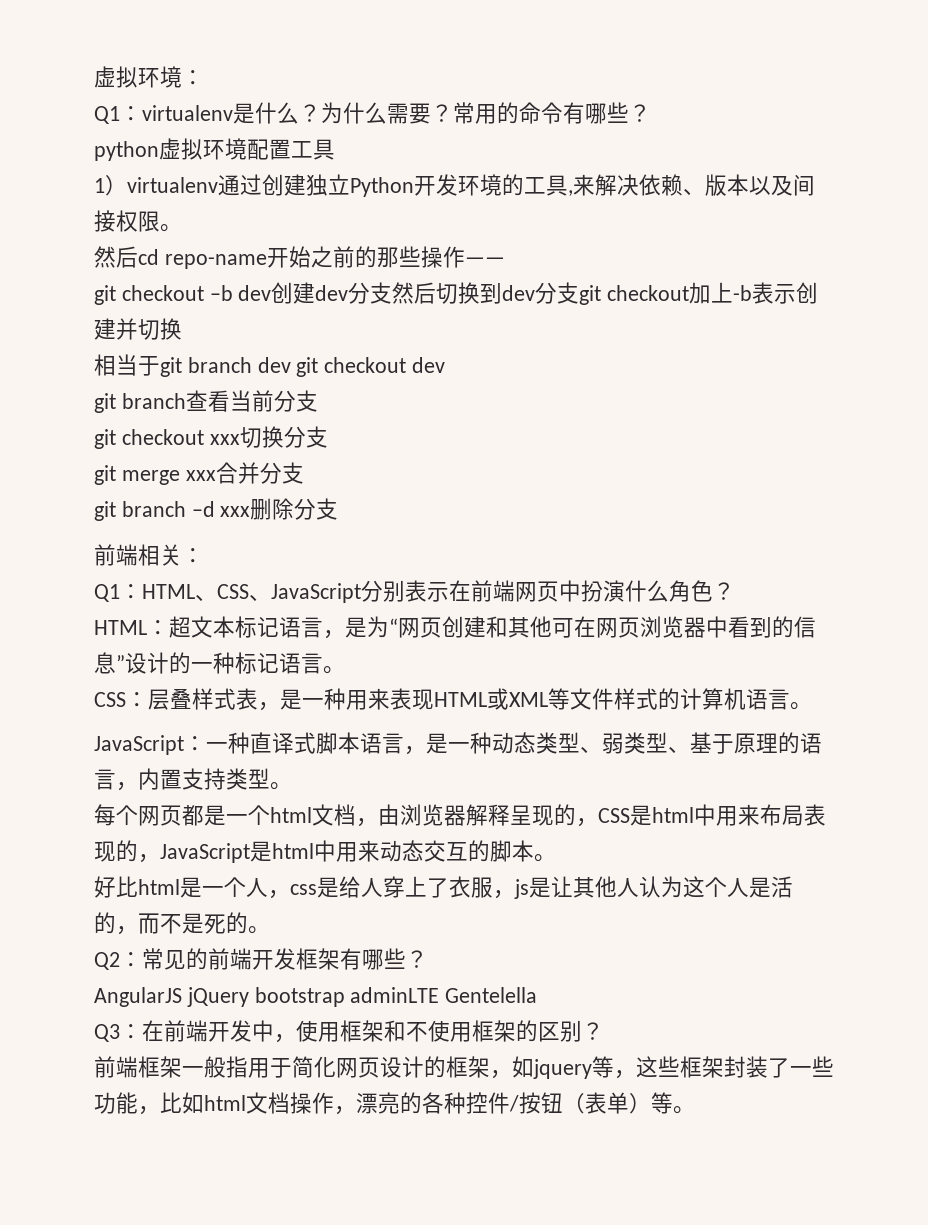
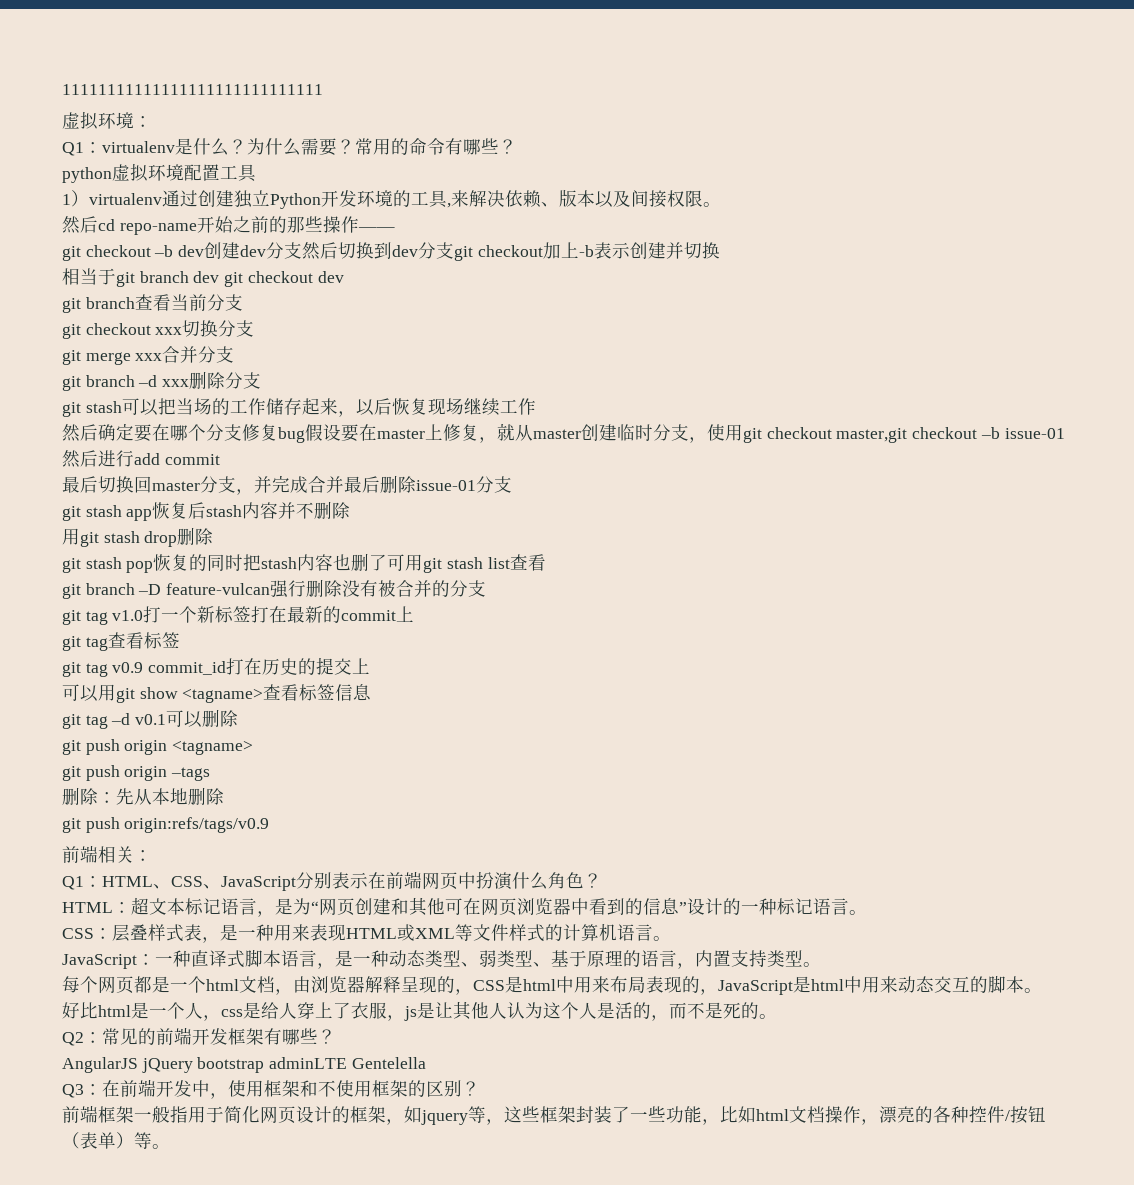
(94, 77) none -> [62,84,323,95] 11111111111111111111111111111 //
(339, 509) none -> [62,398,536,417] [62,423,1065,443] [62,450,220,468] [62,475,512,495] [62,501,351,521] [62,527,214,547] [62,553,546,573] [62,579,487,599] [62,606,415,625] [62,632,180,651] [62,657,371,677] [62,684,372,703] [62,709,239,729] [62,739,254,755] [62,765,211,781] [62,787,224,805] [62,817,270,833] // git stash可以把当场的工作储存起来，以后恢复现场继续工作 // 然后确定要在哪个分支修复bug假设要在master上修复，就从master创建临时分支，使用git checkout master,git checkout –b issue-01然后进行add commit // 最后切换回master分支，并完成合并最后删除issue-01分支 // git stash app恢复后stash内容并不删除 // 用git stash drop删除 // git stash pop恢复的同时把stash内容也删了可用git stash list查看 // git branch –D feature-vulcan强行删除没有被合并的分支 // git tag v1.0打一个新标签打在最新的commit上 // git tag查看标签 // git tag v0.9 commit_id打在历史的提交上 // 可以用git show <tagname>查看标签信息 // git tag –d v0.1可以删除 // git push origin <tagname> // git push origin –tags // 删除：先从本地删除 // git push origin:refs/tags/v0.9

